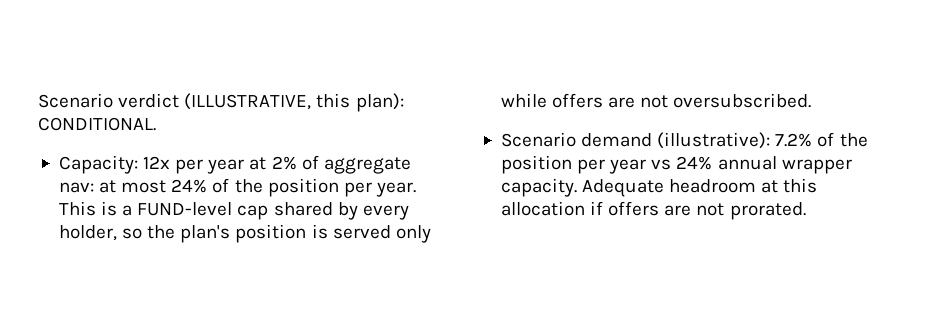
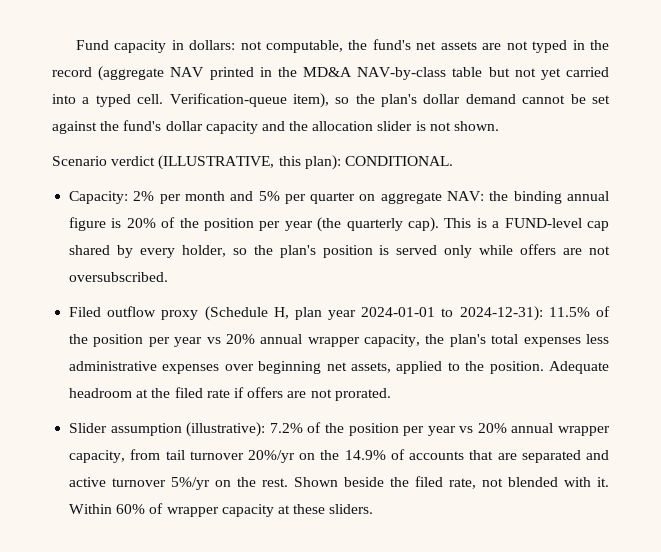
(38, 100) none -> [75,39,609,53] [52,66,609,81] [52,93,610,108] [52,120,500,134] Fund capacity in dollars: not computable, the fund's net assets are not typed in the record (aggregate NAV printed in the MD&A NAV-by-class table but not yet carried into a typed cell. Verification-queue item), so the plan's dollar demand cannot be set against the fund's dollar capacity and the allocation slider is not shown. //
[143,155,411,174] [58,178,416,197] 12x per year at 2% of aggregate nav: at most 24% of the position per year. -> [133,191,610,204] [69,217,440,232] 2% per month and 5% per quarter on aggregate NAV: the binding annual figure is 20% of the position per year (the quarterly cap).
[500,132,653,147] Scenario demand -> [69,306,610,321] [69,334,610,347] [69,361,609,374] [69,387,391,401] [69,423,182,436] Filed outflow proxy (Schedule H, plan year 2024-01-01 to 2024-12-31): 11.5% of the position per year vs 20% annual wrapper capacity, the plan's total expenses less administrative expenses over beginning net assets, applied to the position. Adequate headroom at the filed rate if offers are not prorated. // Slider assumption
[676,156,852,174] [500,178,818,197] [500,201,806,220] 24% annual wrapper capacity. Adequate headroom at this allocation if offers are not prorated. -> [477,423,610,436] [69,449,609,463] [69,476,609,490] [69,503,374,517] 20% annual wrapper capacity, from tail turnover 20%/yr on the 14.9% of accounts that are separated and active turnover 5%/yr on the rest. Shown beside the filed rate, not blended with it. Within 60% of wrapper capacity at these sliders.

